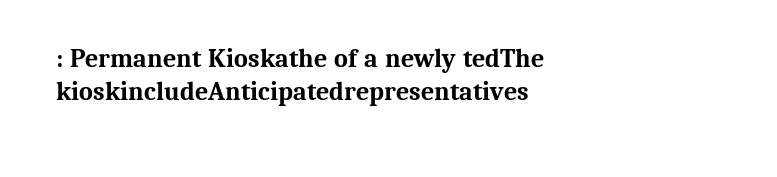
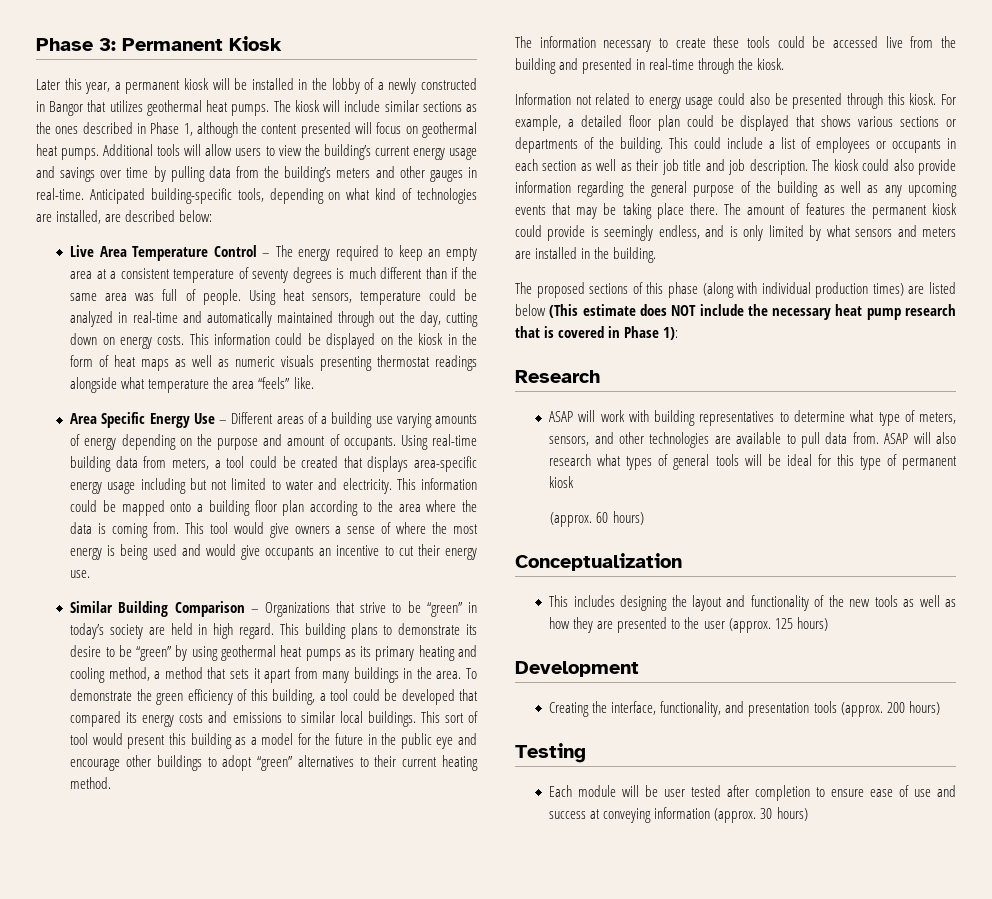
[56,48,545,73] [56,81,529,106] : Permanent Kioskathe of a newly tedThe kioskincludeAnticipatedrepresentatives -> [36,36,282,51] [36,78,478,94] [36,100,477,116] [36,122,478,138] [36,144,477,160] [36,166,478,182] [36,188,478,204] [36,210,213,224] [70,245,477,261] [70,267,478,283] [70,289,477,305] [70,311,478,327] [70,333,477,349] [70,355,477,371] [70,377,314,393] [70,412,478,428] [70,434,477,450] [70,456,477,472] [70,478,478,494] [70,500,478,516] [70,522,479,538] [70,544,477,560] [70,570,91,578] [70,601,477,617] [70,623,477,639] [70,645,477,661] [70,667,478,683] [70,689,479,705] [70,711,478,727] [70,733,477,749] [70,755,479,771] [70,777,112,789] [515,36,956,52] [515,58,785,74] [515,93,956,109] [515,115,956,131] [515,137,956,153] [515,159,956,175] [515,181,957,197] [515,203,957,219] [515,225,956,241] [515,247,657,263] [515,282,956,298] [515,304,956,320] [515,326,679,340] [515,370,600,383] [549,410,957,426] [549,432,956,448] [549,454,957,470] [549,476,575,488] [550,511,644,527] [515,553,682,571] [549,595,957,611] [549,617,828,633] [515,661,639,677] [549,701,940,717] [515,743,586,763] [549,785,957,801] [549,807,808,823] Phase 3: Permanent Kiosk // Later this year, a permanent kiosk will be installed in the lobby of a newly constructed in Bangor that utilizes geothermal heat pumps. The kiosk will include similar sections as the ones described in Phase 1, although the content presented will focus on geothermal heat pumps. Additional tools will allow users to view the building’s current energy usage and savings over time by pulling data from the building’s meters and other gauges in real-time. Anticipated building-specific tools, depending on what kind of technologies are installed, are described below: // Live Area Temperature Control – The energy required to keep an empty area at a consistent temperature of seventy degrees is much different than if the same area was full of people. Using heat sensors, temperature could be analyzed in real-time and automatically maintained through out the day, cutting down on energy costs. This information could be displayed on the kiosk in the form of heat maps as well as numeric visuals presenting thermostat readings alongside what temperature the area “feels” like. // Area Specific Energy Use – Different areas of a building use varying amounts of energy depending on the purpose and amount of occupants. Using real-time building data from meters, a tool could be created that displays area-specific energy usage including but not limited to water and electricity. This information could be mapped onto a building floor plan according to the area where the data is coming from. This tool would give owners a sense of where the most energy is being used and would give occupants an incentive to cut their energy use. // Similar Building Comparison – Organizations that strive to be “green” in today’s society are held in high regard. This building plans to demonstrate its desire to be “green” by using geothermal heat pumps as its primary heating and cooling method, a method that sets it apart from many buildings in the area. To demonstrate the green efficiency of this building, a tool could be developed that compared its energy costs and emissions to similar local buildings. This sort of tool would present this building as a model for the future in the public eye and encourage other buildings to adopt “green” alternatives to their current heating method. // The information necessary to create these tools could be accessed live from the building and presented in real-time through the kiosk. // Information not related to energy usage could also be presented through this kiosk. For example, a detailed floor plan could be displayed that shows various sections or departments of the building. This could include a list of employees or occupants in each section as well as their job title and job description. The kiosk could also provide information regarding the general purpose of the building as well as any upcoming events that may be taking place there. The amount of features the permanent kiosk could provide is seemingly endless, and is only limited by what sensors and meters are installed in the building. // The proposed sections of this phase (along with individual production times) are listed below (This estimate does NOT include the necessary heat pump research that is covered in Phase 1): // Research // ASAP will work with building representatives to determine what type of meters, sensors, and other technologies are available to pull data from. ASAP will also research what types of general tools will be ideal for this type of permanent kiosk // (approx. 60 hours) // Conceptualization // This includes designing the layout and functionality of the new tools as well as how they are presented to the user (approx. 125 hours) // Development // Creating the interface, functionality, and presentation tools (approx. 200 hours) // Testing // Each module will be user tested after completion to ensure ease of use and success at conveying information (approx. 30 hours)

